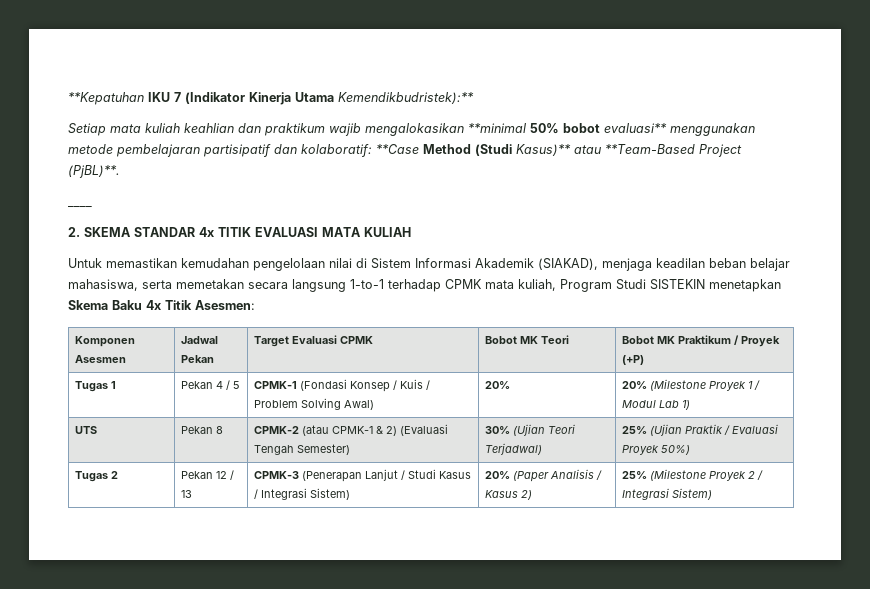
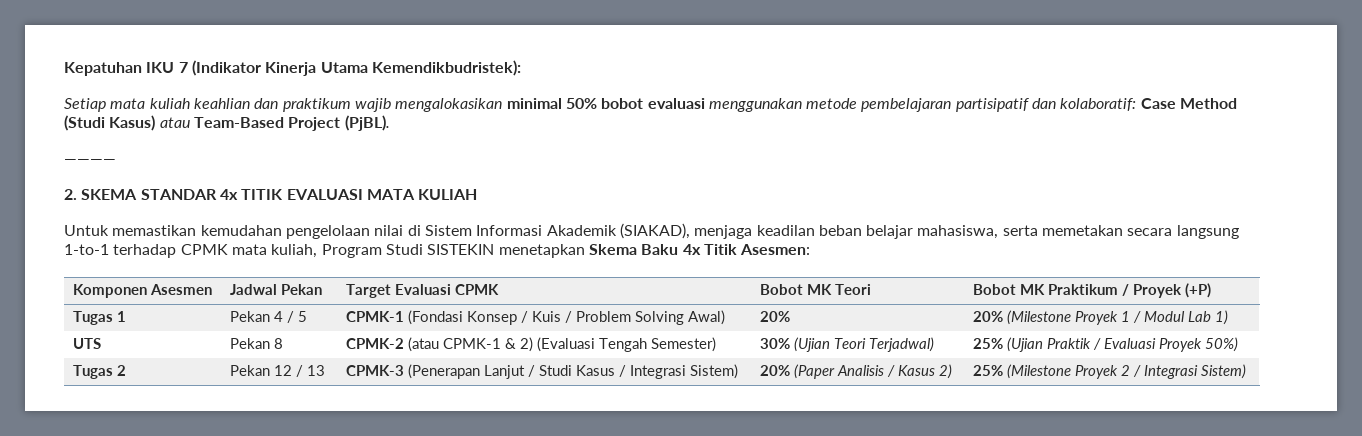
[68,92,144,105] **Kepatuhan -> [64,62,142,76] Kepatuhan
[338,92,474,104] Kemendikbudristek):** -> [371,60,521,76] Kemendikbudristek):
[468,123,526,133] **minimal -> [506,98,562,109] minimal
[604,123,667,133] evaluasi** -> [647,98,705,109] evaluasi
[376,144,419,154] **Case -> [1140,98,1176,109] Case
[516,144,742,157] [68,165,120,178] [68,206,92,208] Kasus)** atau **Team-Based Project (PjBL)**. // ____ -> [109,115,390,131] [64,159,116,164] Kasus) atau Team-Based Project (PjBL). // ————

